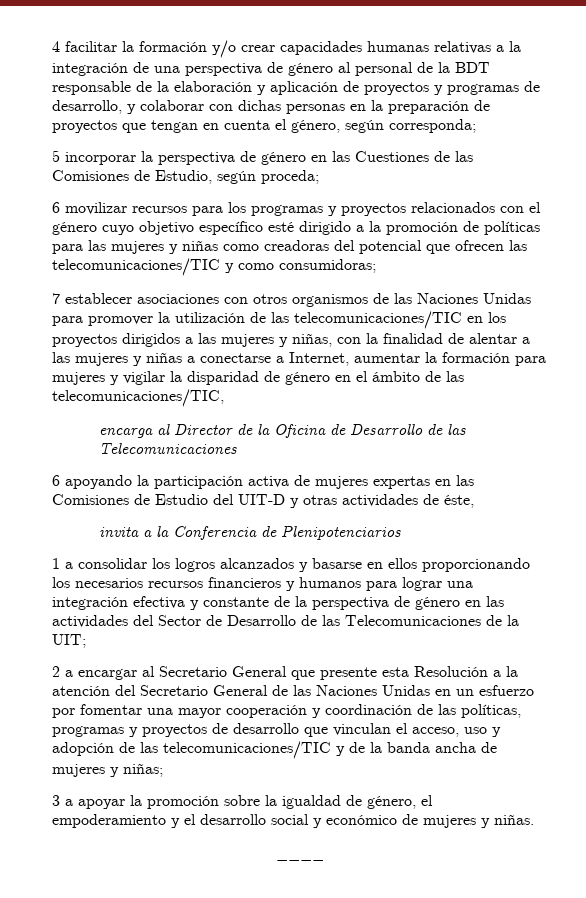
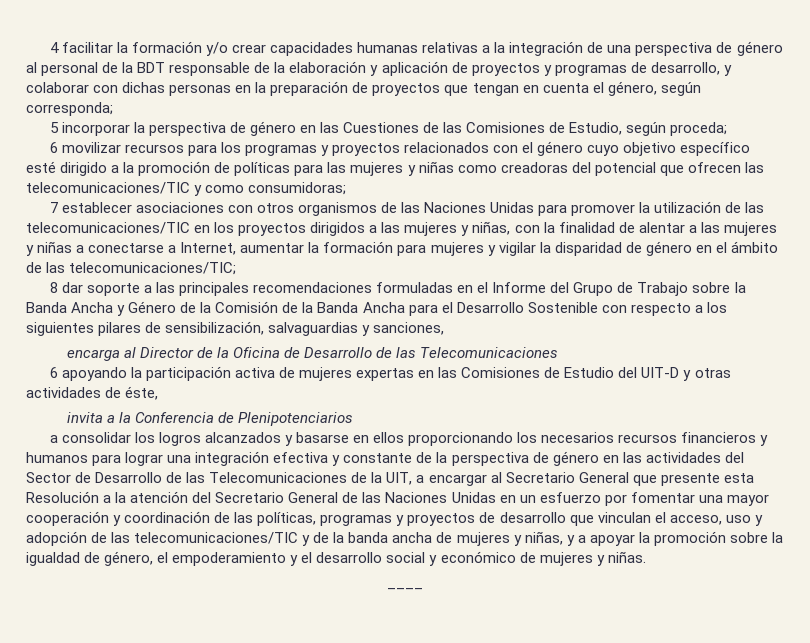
[52,389,224,407] telecomunicaciones/TIC, -> [69,262,237,275] [49,282,746,296] [26,301,727,316] [26,321,445,336] telecomunicaciones/TIC; // 8 dar soporte a las principales recomendaciones formuladas en el Informe del Grupo de Trabajo sobre la Banda Ancha y Género de la Comisión de la Banda Ancha para el Desarrollo Sostenible con respecto a los siguientes pilares de sensibilización, salvaguardias y sanciones,
[52,558,60,569] 1 -> (354, 419) none
[52,634,86,648] [52,666,60,677] UIT; // 2 -> [386,472,413,485] UIT,
[123,763,163,777] [52,795,60,806] niñas; // 3 -> [524,531,575,546] niñas, y

